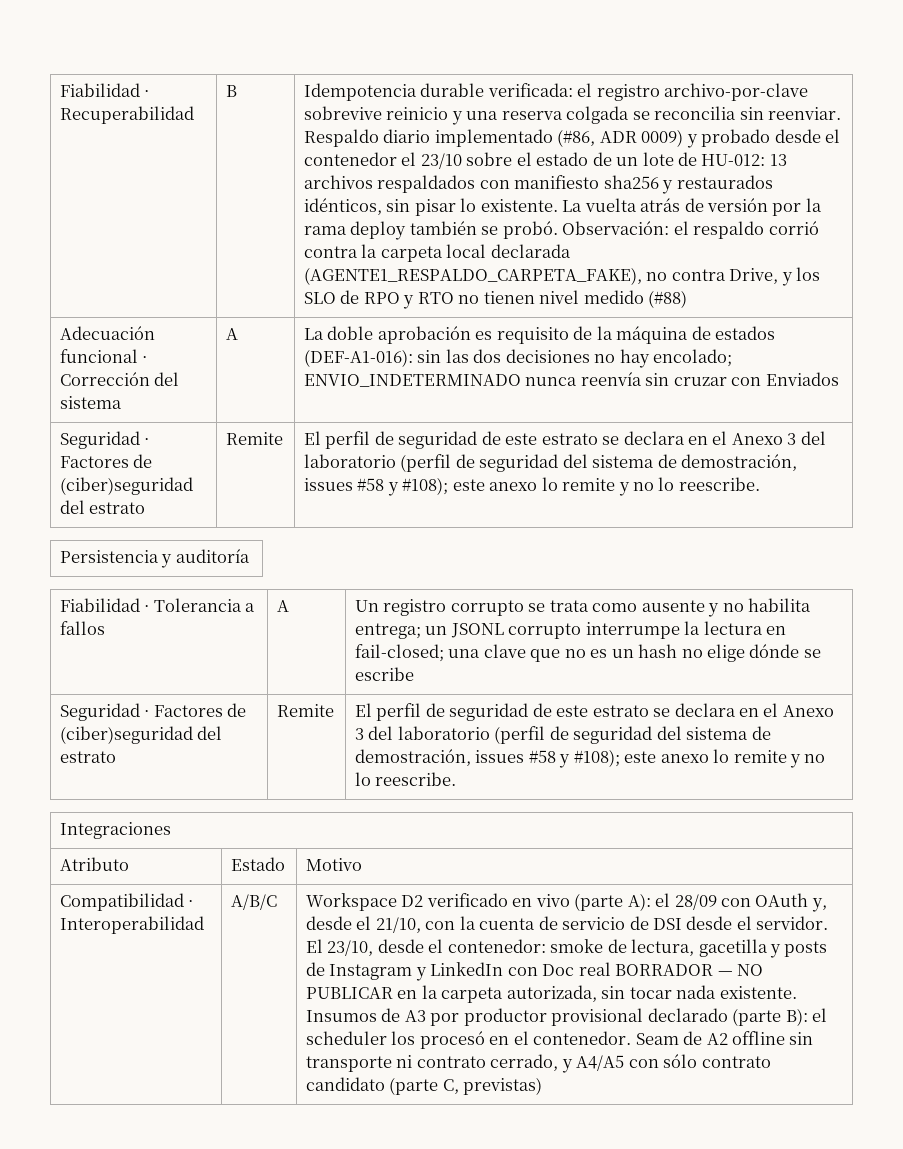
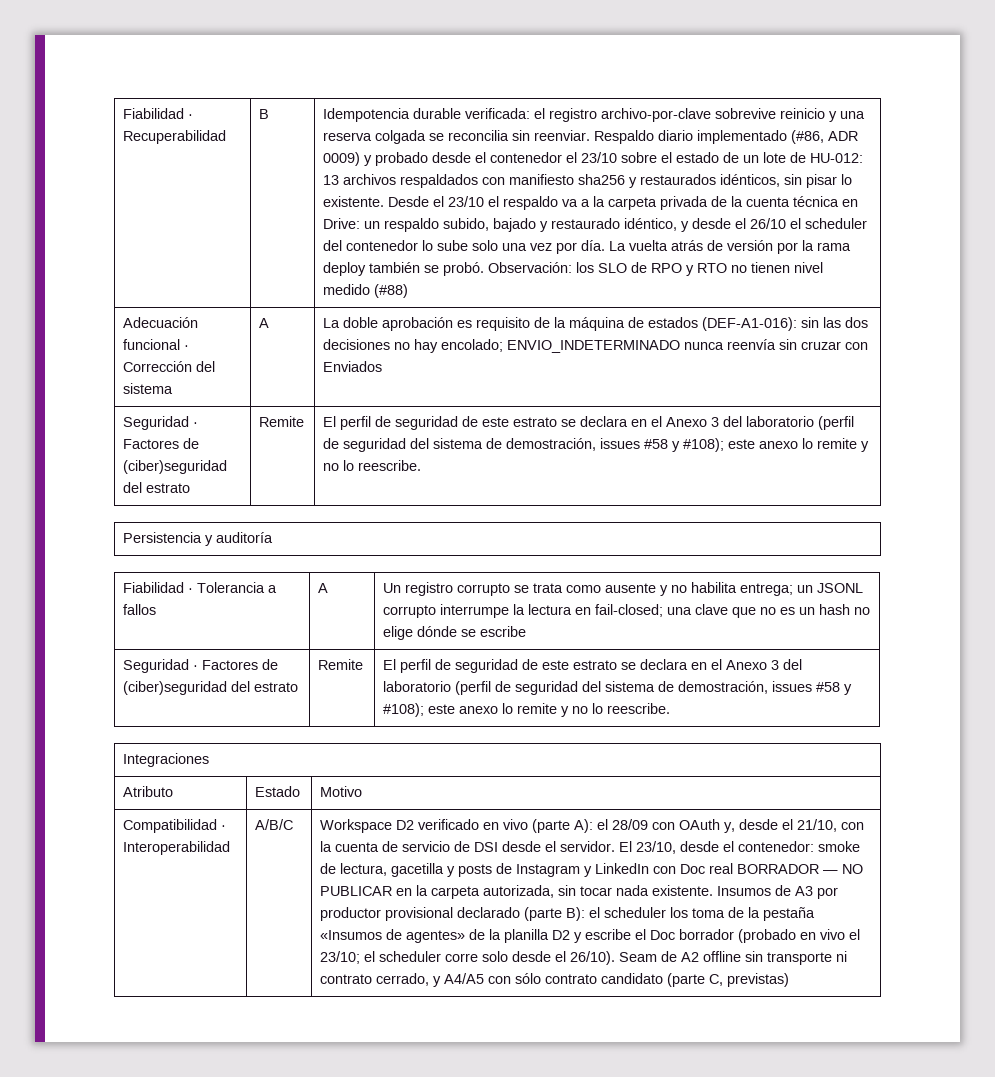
(558, 205) none -> [388,196,859,210] [323,218,868,232] [323,240,606,254] Desde el 23/10 el respaldo va a la carpeta privada de la cuenta técnica en Drive: un respaldo subido, bajado y restaurado idéntico, y desde el 26/10 el scheduler del contenedor lo sube solo una vez por día.
[673,221,819,239] [303,244,571,262] [303,267,793,286] el respaldo corrió contra la carpeta local declarada (AGENTE1_RESPALDO_CARPETA_FAKE), no contra Drive, y -> (573, 267) none
[419,1031,632,1049] procesó en el contenedor. -> [692,907,816,921] [320,929,861,943] [320,951,616,965] toma de la pestaña «Insumos de agentes» de la planilla D2 y escribe el Doc borrador (probado en vivo el 23/10; el scheduler corre solo desde el 26/10).

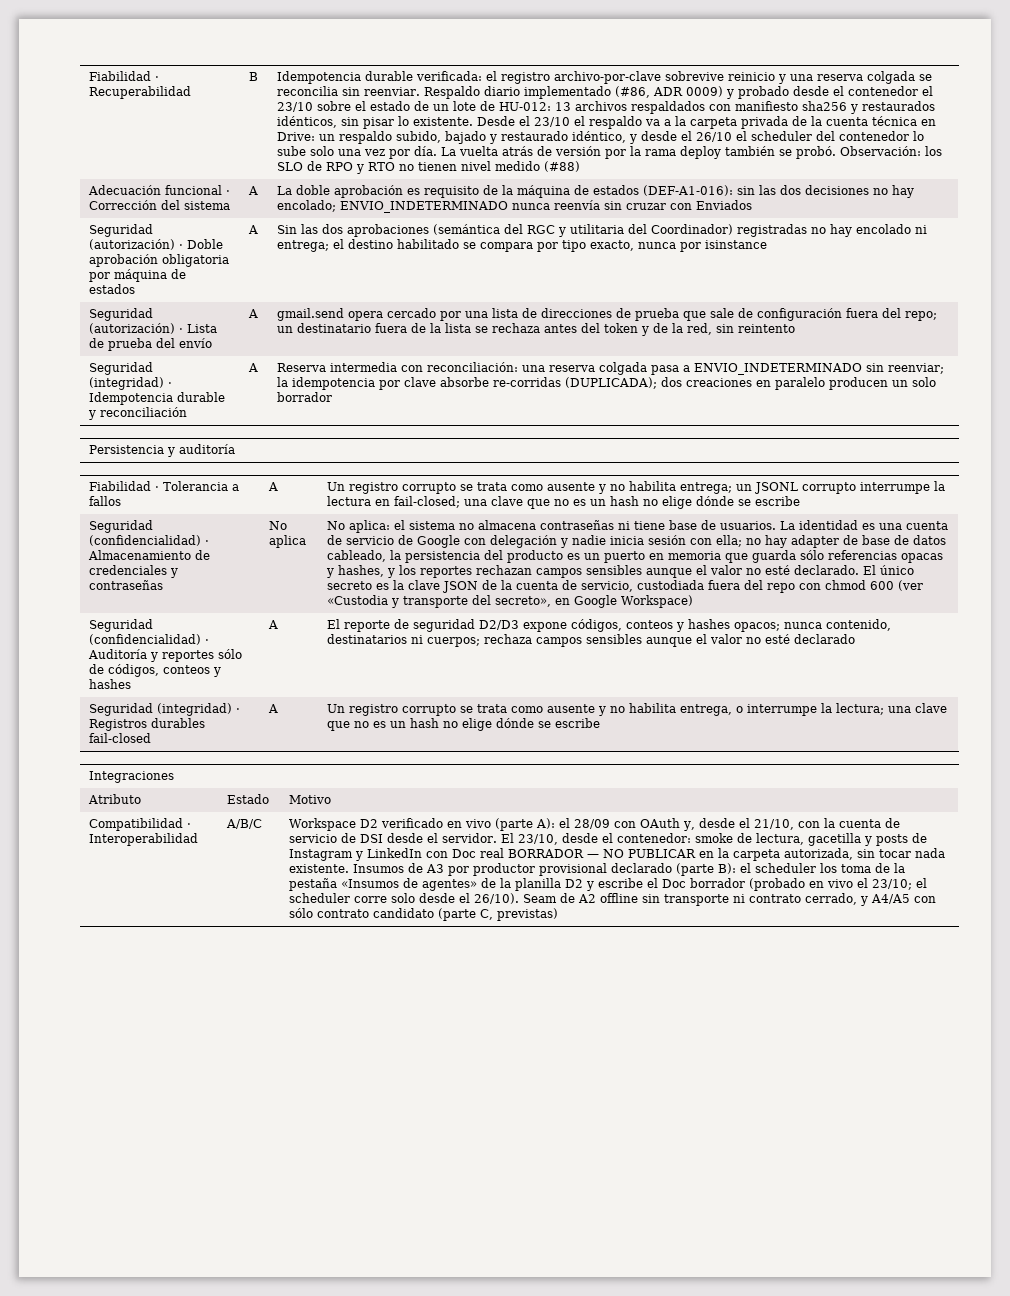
[193,422,199,427] [123,438,200,449] [123,460,228,474] [123,482,191,493] [259,416,305,427] [323,416,855,430] [323,438,870,452] [323,460,422,471] · Factores de (ciber)seguridad del estrato | Remite | El perfil de seguridad de este estrato se declara en el Anexo 3 del laboratorio (perfil de seguridad del sistema de demostración, issues #58 y #108); este anexo lo remite y no lo reescribe. -> [89,239,224,250] [89,254,230,267] [89,269,187,282] [89,284,136,294] [248,225,259,234] [277,224,928,237] [277,239,768,252] [89,308,154,321] [89,323,218,334] [89,338,213,351] [248,309,259,318] [277,308,938,321] [277,323,796,336] [89,362,154,375] [89,377,173,390] [89,392,226,405] [88,407,188,420] [248,363,259,372] [277,362,945,375] [277,377,937,390] [277,392,333,402] (autorización) · Doble aprobación obligatoria por máquina de estados | A | Sin las dos aprobaciones (semántica del RGC y utilitaria del Coordinador) registradas no hay encolado ni entrega; el destino habilitado se compara por tipo exacto, nunca por isinstance // Seguridad (autorización) · Lista de prueba del envío | A | gmail.send opera cercado por una lista de direcciones de prueba que sale de configuración fuera del repo; un destinatario fuera de la lista se rechaza antes del token y de la red, sin reintento // Seguridad (integridad) · Idempotencia durable y reconciliación | A | Reserva intermedia con reconciliación: una reserva colgada pasa a ENVIO_INDETERMINADO sin reenviar; la idempotencia por clave absorbe re-corridas (DUPLICADA); dos creaciones en paralelo producen un solo borrador
[193,659,279,670] [123,681,299,695] [318,659,364,670] [383,659,803,673] [383,681,853,695] [383,703,671,717] · Factores de (ciber)seguridad del estrato | Remite | El perfil de seguridad de este estrato se declara en el Anexo 3 del laboratorio (perfil de seguridad del sistema de demostración, issues #58 y #108); este anexo lo remite y no lo reescribe. -> [89,535,210,546] [88,550,211,560] [89,565,179,578] [89,580,164,590] [269,521,288,530] [269,535,307,548] [327,520,949,533] [327,535,947,548] [327,550,944,563] [326,565,915,578] [327,580,924,593] [327,595,694,608] [89,619,154,632] [89,634,210,645] [88,649,243,662] [89,664,222,677] [89,679,132,689] [268,620,279,629] [327,619,892,632] [327,634,856,647] [89,703,241,716] [89,718,206,731] [89,733,152,743] [268,704,279,713] [327,703,948,716] [327,718,601,731] (confidencialidad) · Almacenamiento de credenciales y contraseñas | No aplica | No aplica: el sistema no almacena contraseñas ni tiene base de usuarios. La identidad es una cuenta de servicio de Google con delegación y nadie inicia sesión con ella; no hay adapter de base de datos cableado, la persistencia del producto es un puerto en memoria que guarda sólo referencias opacas y hashes, y los reportes rechazan campos sensibles aunque el valor no esté declarado. El único secreto es la clave JSON de la cuenta de servicio, custodiada fuera del repo con chmod 600 (ver «Custodia y transporte del secreto», en Google Workspace) // Seguridad (confidencialidad) · Auditoría y reportes sólo de códigos, conteos y hashes | A | El reporte de seguridad D2/D3 expone códigos, conteos y hashes opacos; nunca contenido, destinatarios ni cuerpos; rechaza campos sensibles aunque el valor no esté declarado // Seguridad (integridad) · Registros durables fail-closed | A | Un registro corrupto se trata como ausente y no habilita entrega, o interrumpe la lectura; una clave que no es un hash no elige dónde se escribe

